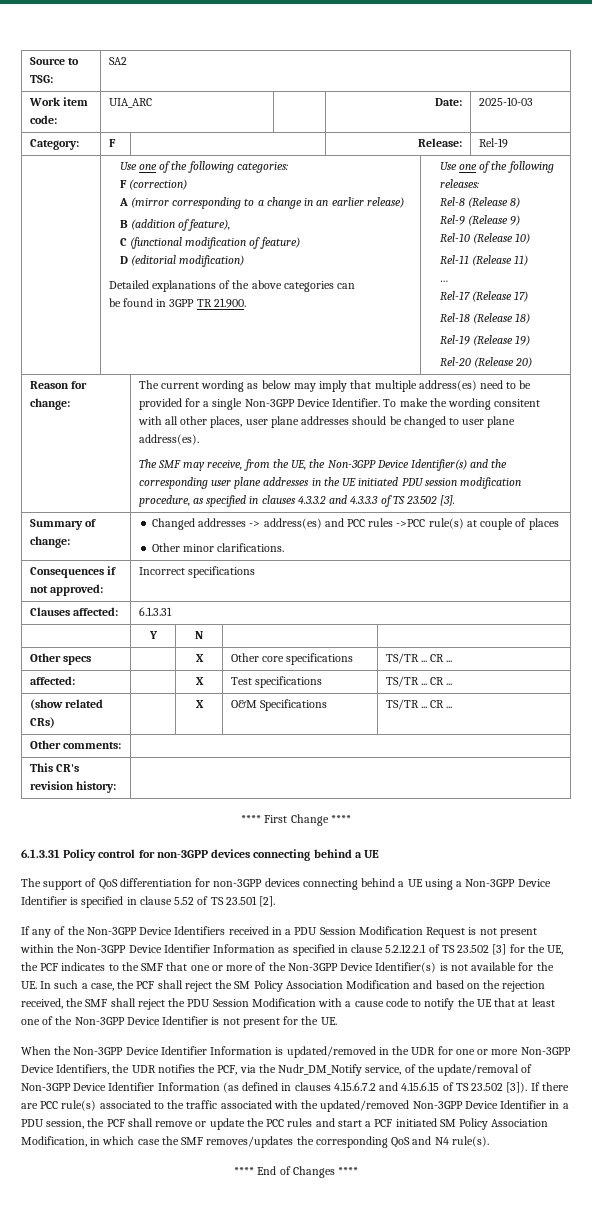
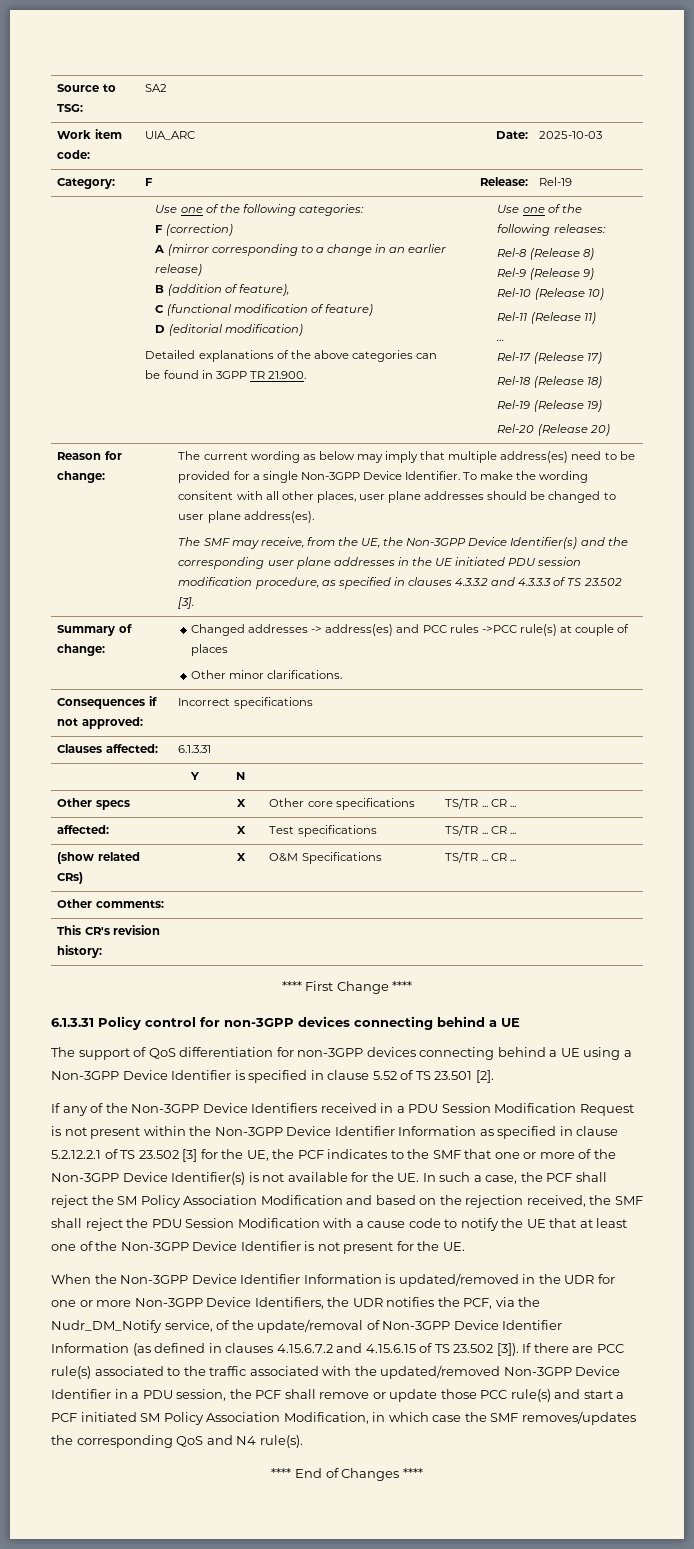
[246,1118,313,1127] the PCC rules -> [440,1389,551,1402] those PCC rule(s)

